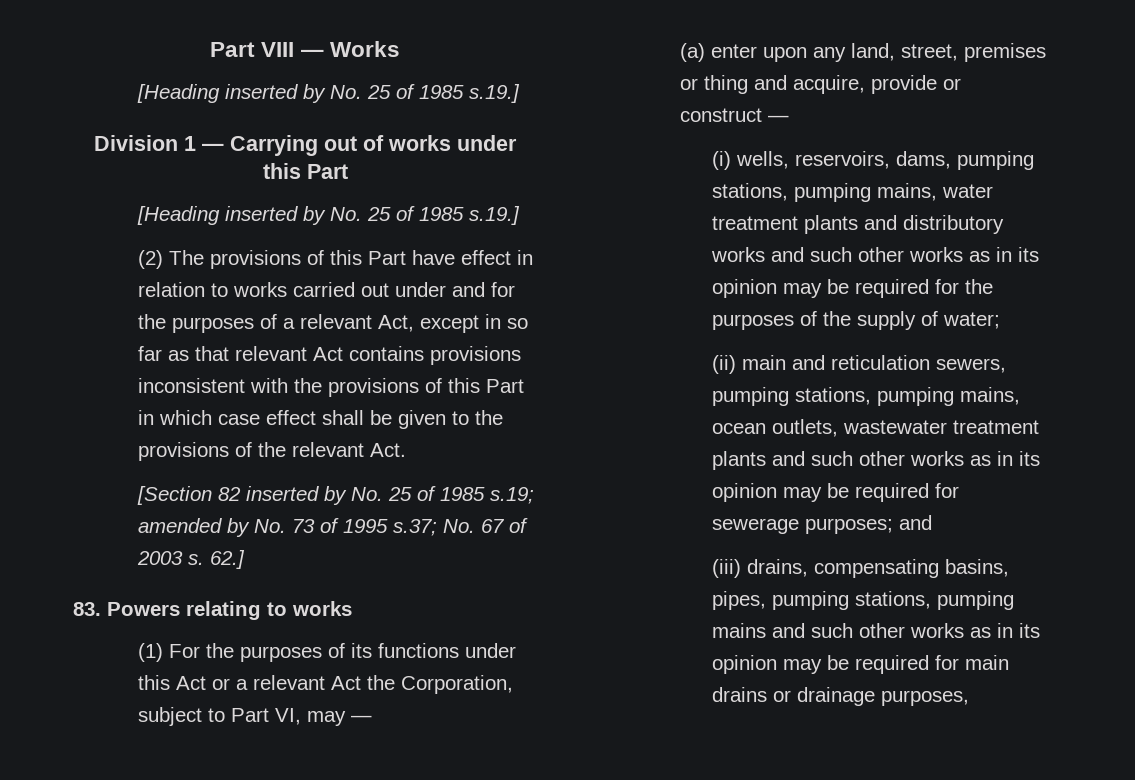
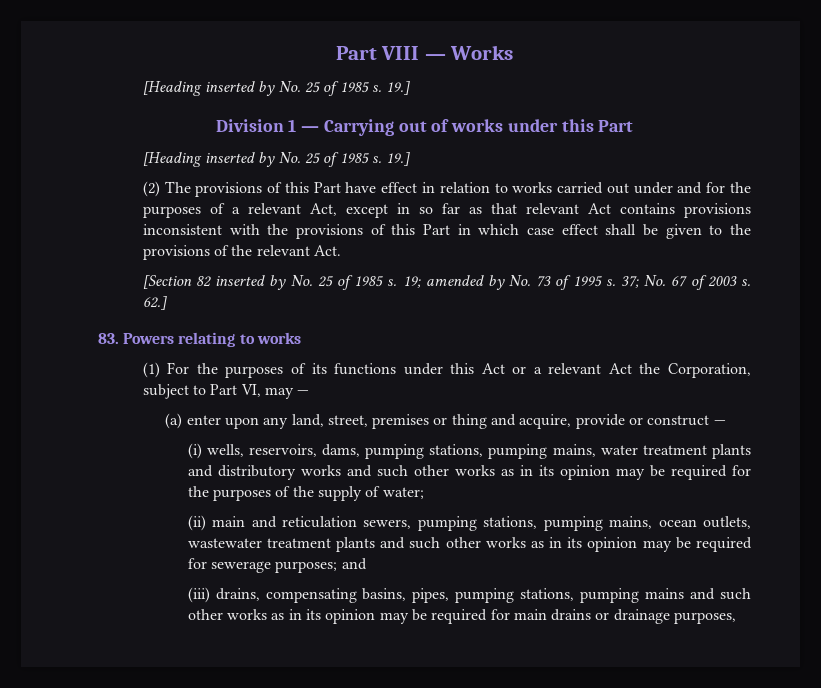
[469,84,521,103] s.19.] -> [372,81,411,95] s. 19.]
[469,206,521,225] s.19.] -> [372,152,411,166] s. 19.]
[490,487,535,504] s.19; -> [387,276,421,288] s. 19;
[393,519,438,536] s.37; -> [605,276,640,288] s. 37;

